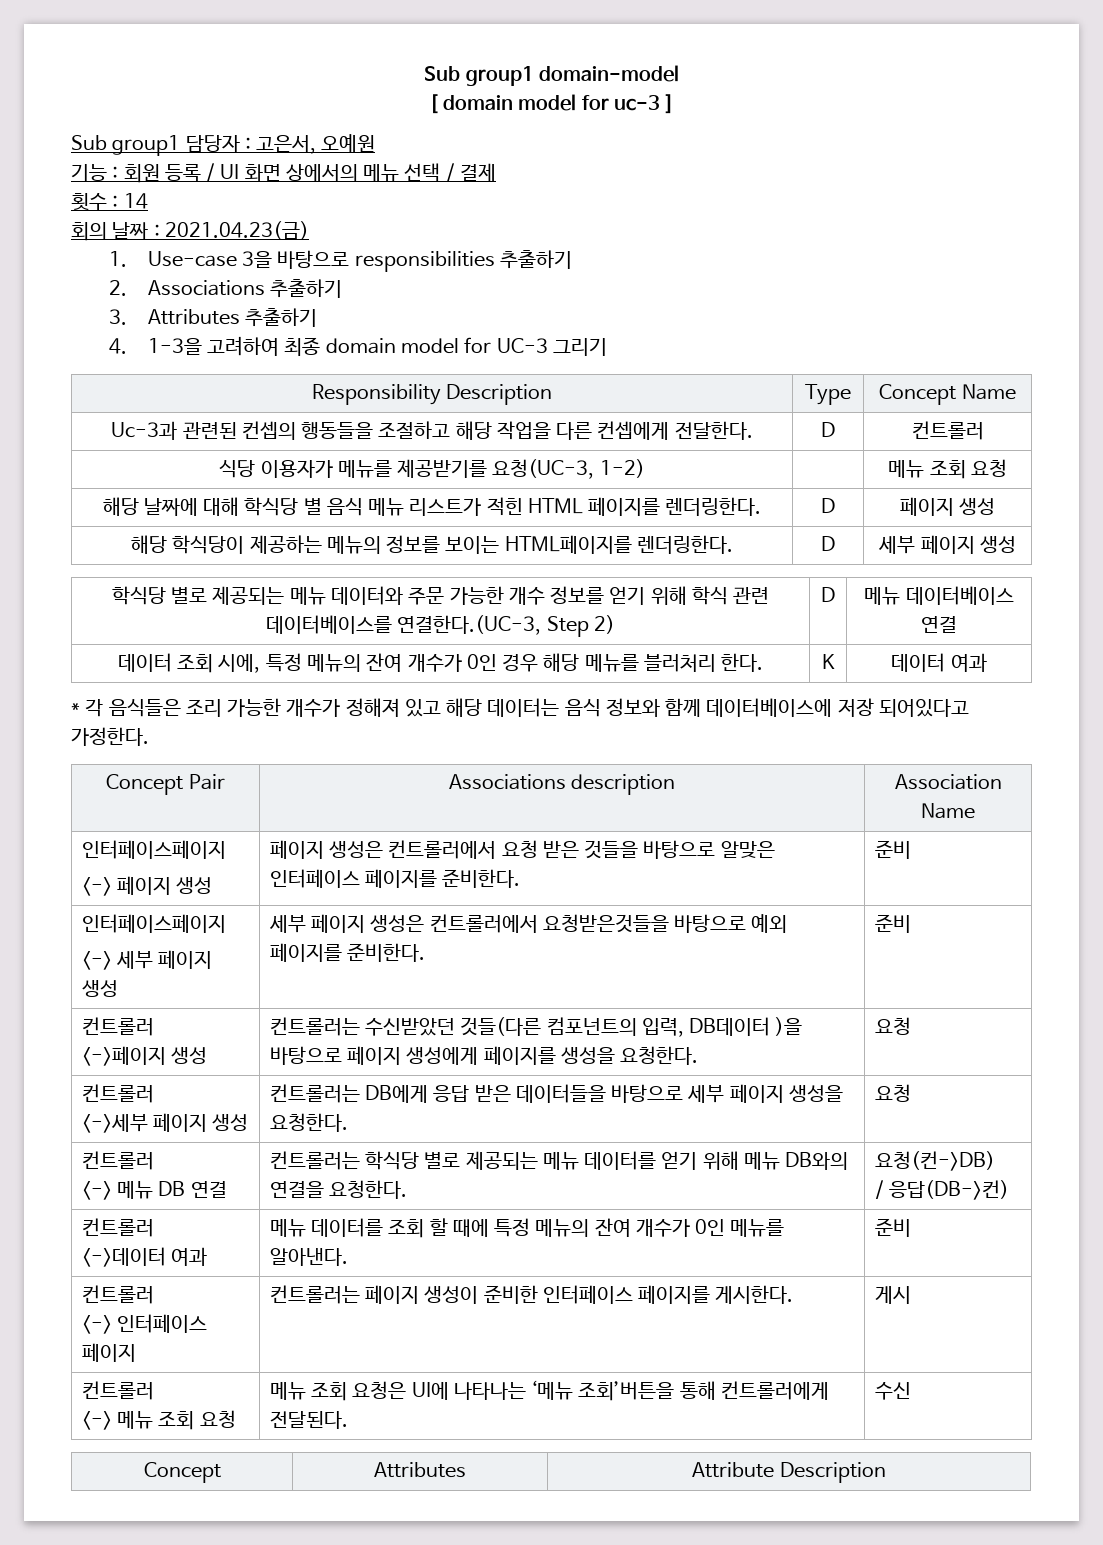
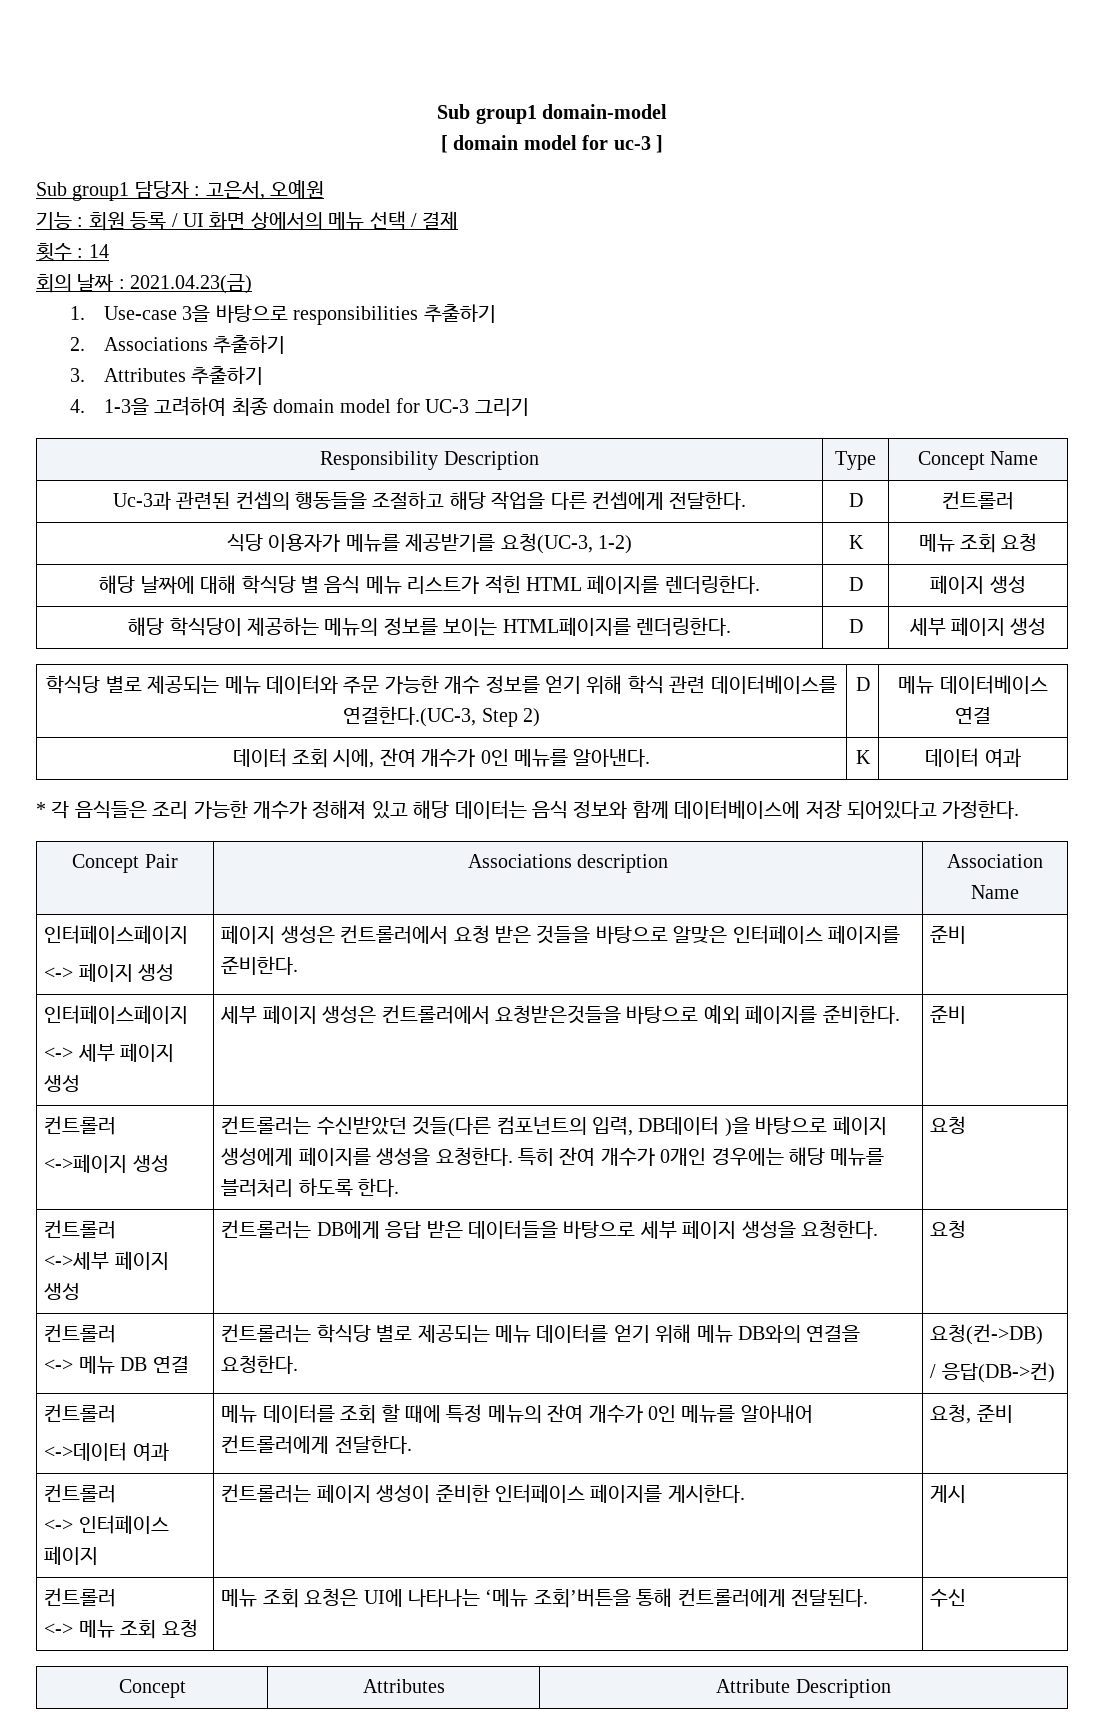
(645, 468) none -> [848,535,864,549] K
[265,653,764,672] 특정 메뉴의 잔여 개수가 0인 경우 해당 메뉴를 블러처리 한다. -> [379,748,651,767] 잔여 개수가 0인 메뉴를 알아낸다.
(699, 1055) none -> [518,1147,885,1166] [221,1178,400,1197] 특히 잔여 개수가 0개인 경우에는 해당 메뉴를 블러처리 하도록 한다.
[269,1248,348,1266] 알아낸다. | -> [740,1405,813,1423] [221,1435,412,1454] [930,1404,972,1424] 알아내어 컨트롤러에게 전달한다. | 요청,

